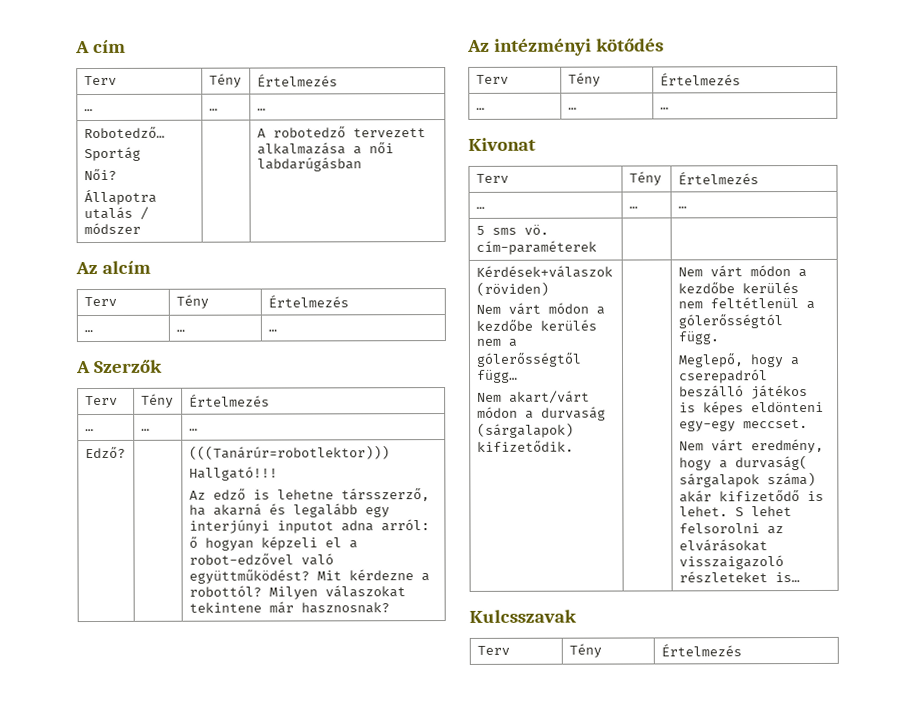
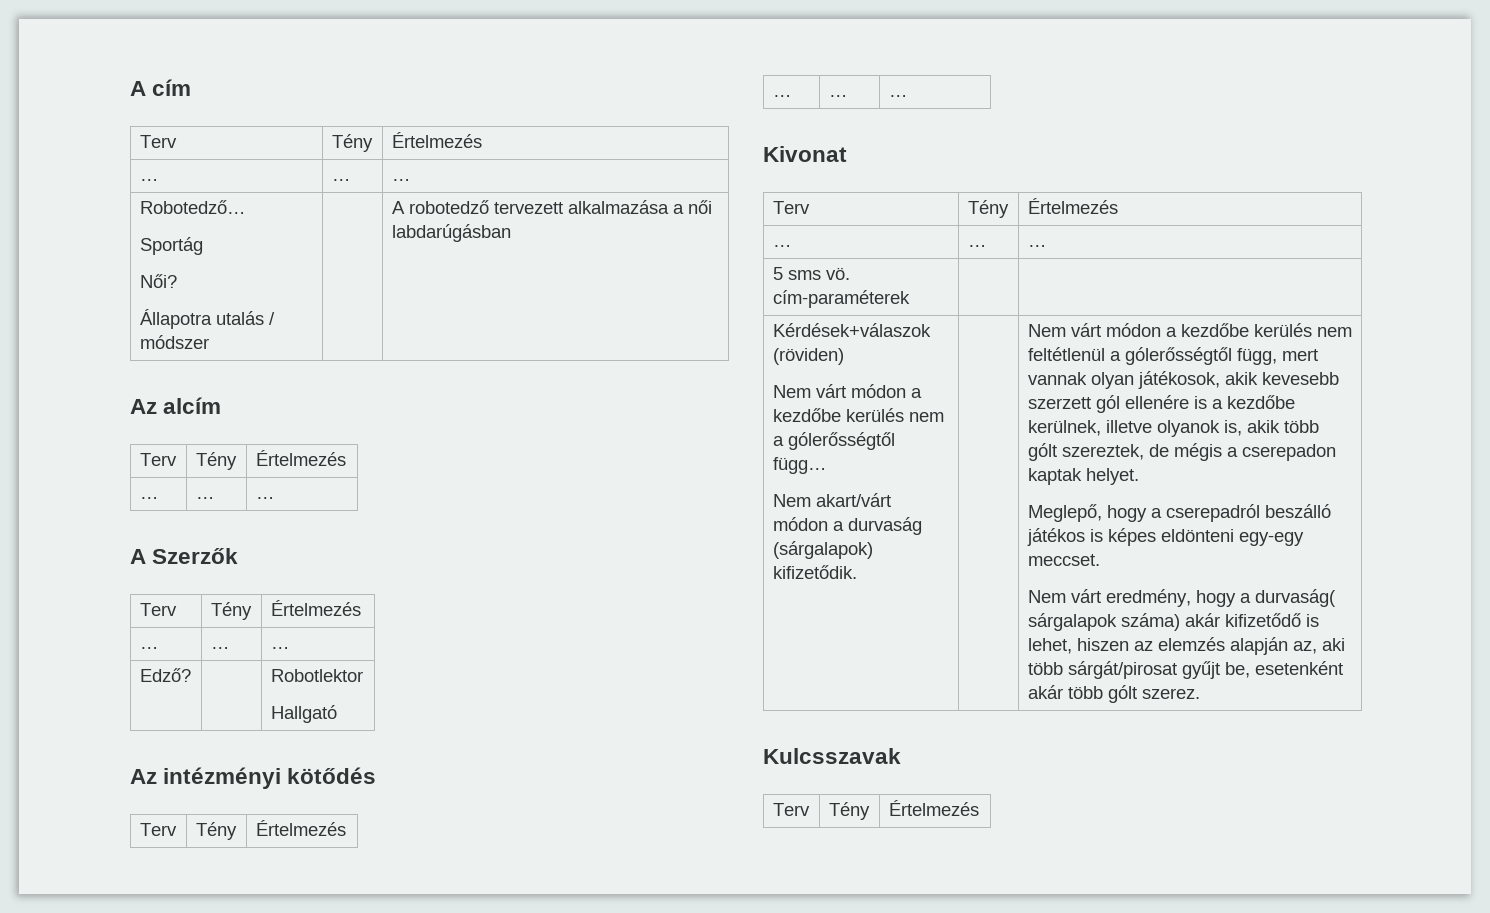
[188,445,390,460] [188,466,278,481] [188,487,430,502] [188,503,390,518] [188,519,430,534] [188,535,358,551] [188,552,334,566] [188,568,430,584] [188,585,406,600] [188,601,390,614] (((Tanárúr=robotlektor))) // Hallgató!!! // Az edző is lehetne társszerző, ha akarná és legalább egy interjúnyi inputot adna arról: ő hogyan képzeli el a robot-edzővel való együttműködést? Mit kérdezne a robottól? Milyen válaszokat tekintene már hasznosnak? -> [270,669,363,682] [270,705,337,723] Robotlektor // Hallgató
[677,313,783,329] [677,331,719,345] gólerősségtól függ. -> [1124,347,1318,365] [1027,371,1339,389] [1027,395,1295,413] [1027,420,1319,437] [1027,443,1336,461] [1027,468,1139,485] gólerősségtől függ, mert vannak olyan játékosok, akik kevesebb szerzett gól ellenére is a kezdőbe kerülnek, illetve olyanok is, akik több gólt szereztek, de mégis a cserepadon kaptak helyet.
[678,506,792,517] [678,523,784,535] [678,539,768,552] [678,555,784,570] [678,571,800,583] lehet. S lehet felsorolni az elvárásokat visszaigazoló részleteket is… -> [1027,637,1345,655] [1027,661,1343,679] [1027,685,1200,703] lehet, hiszen az elemzés alapján az, aki több sárgát/pirosat gyűjt be, esetenként akár több gólt szerez.

